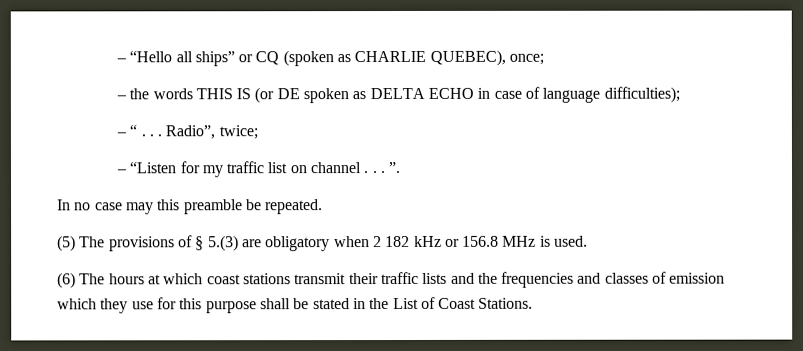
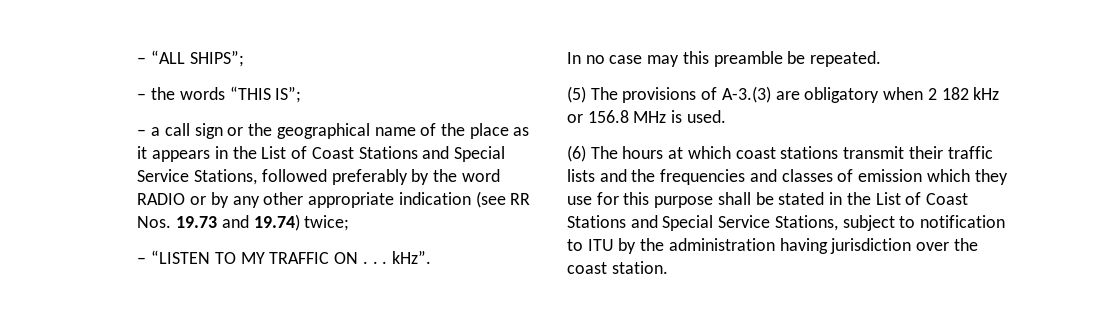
[115,49,545,67] [115,86,680,104] [115,124,258,140] [115,161,401,178] – “Hello all ships” or CQ (spoken as CHARLIE QUEBEC), once; // – the words THIS IS (or DE spoken as DELTA ECHO in case of language difficulties); // – “ . . . Radio”, twice; // – “Listen for my traffic list on channel . . . ”. -> [137,50,244,67] [137,86,302,103] [137,123,530,139] [137,146,505,162] [137,169,500,185] [137,191,531,208] [137,214,350,231] [137,250,431,264] – “ALL SHIPS”; // – the words “THIS IS”; // – a call sign or the geographical name of the place as it appears in the List of Coast Stations and Special Service Stations, followed preferably by the word RADIO or by any other appropriate indication (see RR Nos. 19.73 and 19.74) twice; // – “LISTEN TO MY TRAFFIC ON . . . kHz”.
[195,235,239,252] § 5.(3) -> [721,86,771,103] A-3.(3)
[478,297,534,309] Stations. -> [567,215,1006,231] [567,238,978,254] [567,261,668,274] Stations and Special Service Stations, subject to notification to ITU by the administration having jurisdiction over the coast station.

